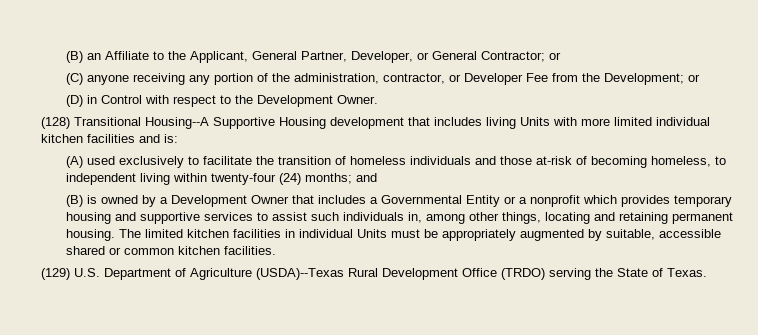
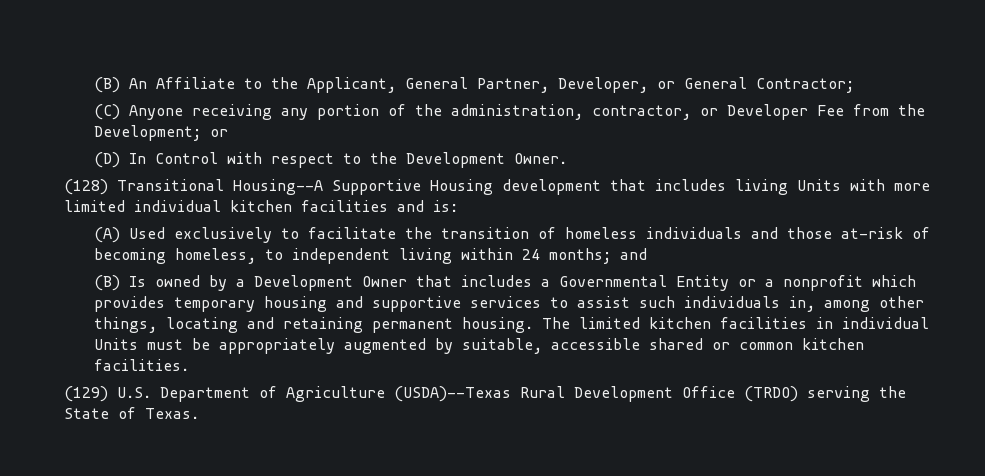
[65,51,101,63] (B) an -> [93,77,147,93] (B) An
[548,52,561,60] or -> (854, 85) none
[86,75,129,85] anyone -> [128,105,183,120] Anyone
[86,95,97,104] in -> [128,153,146,164] In
[86,156,115,165] used -> [128,227,165,239] Used
[210,173,301,185] twenty-four (24) -> [521,249,540,260] 24
[86,195,97,204] is -> [128,276,146,287] Is

